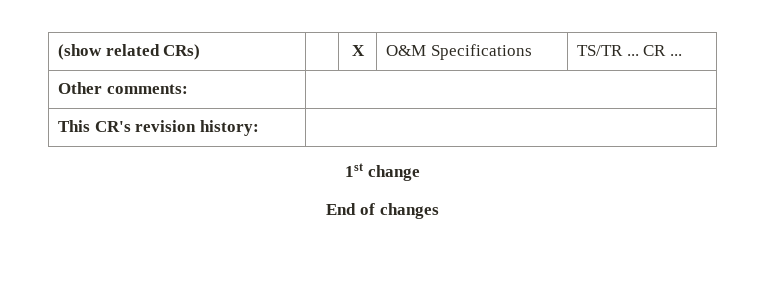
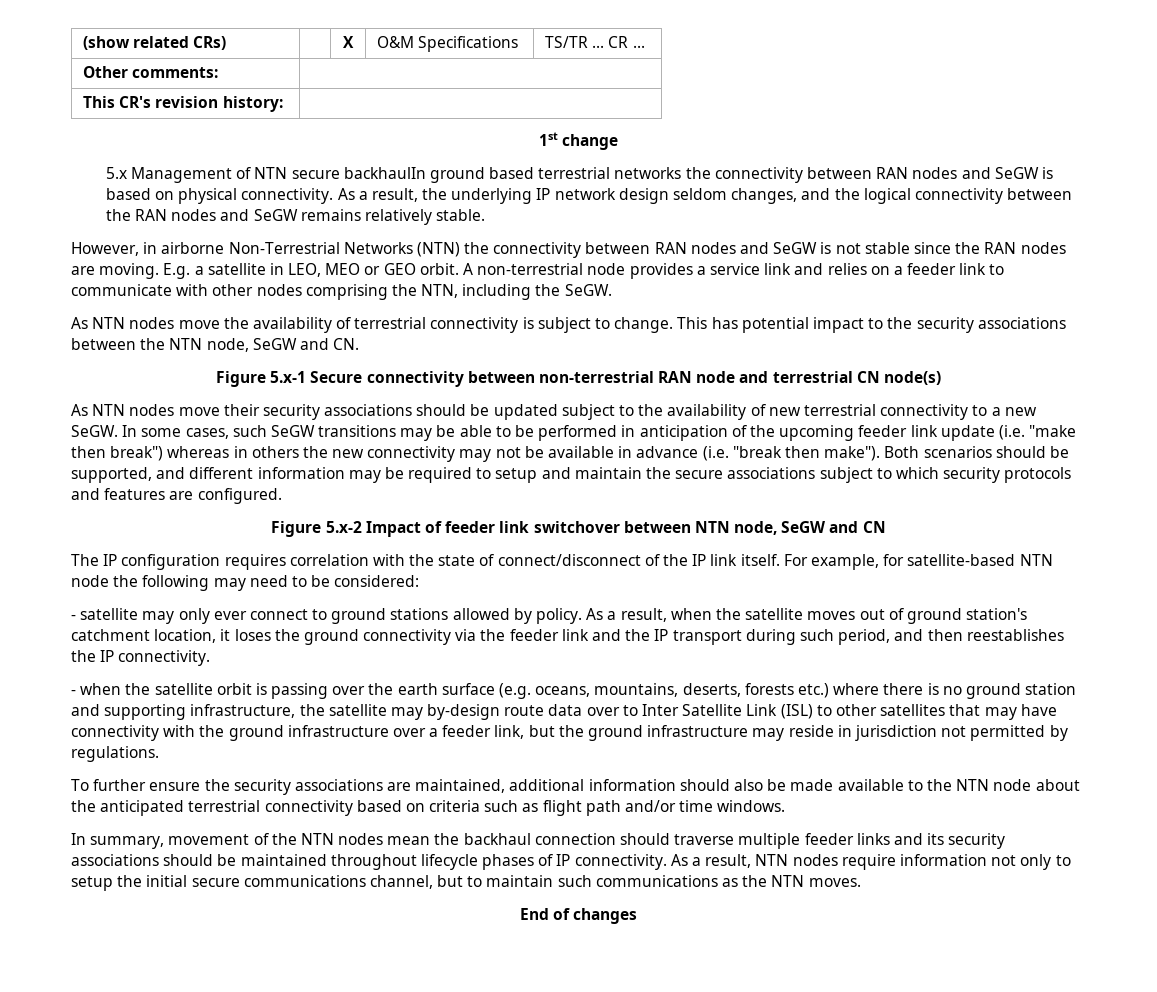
(420, 173) none -> [105,167,1053,183] [105,188,1073,204] [105,209,486,225] [71,242,1066,258] [71,263,1005,279] [71,284,612,300] [71,317,1066,333] [71,338,360,352] [215,371,942,387] [71,404,1037,420] [71,425,1077,441] [71,446,1069,462] [71,467,1072,483] [71,488,282,504] [271,521,886,537] [71,554,1053,570] [71,575,420,591] [71,608,1028,624] [71,629,1064,645] [71,650,211,666] [71,683,1077,699] [71,704,1057,720] [71,725,1068,741] [71,746,159,762] [71,779,1080,795] [71,800,786,816] [71,833,1006,849] [71,854,1071,870] [71,875,861,891] // 5.x Management of NTN secure backhaulIn ground based terrestrial networks the connectivity between RAN nodes and SeGW is based on physical connectivity. As a result, the underlying IP network design seldom changes, and the logical connectivity between the RAN nodes and SeGW remains relatively stable. // However, in airborne Non-Terrestrial Networks (NTN) the connectivity between RAN nodes and SeGW is not stable since the RAN nodes are moving. E.g. a satellite in LEO, MEO or GEO orbit. A non-terrestrial node provides a service link and relies on a feeder link to communicate with other nodes comprising the NTN, including the SeGW. // As NTN nodes move the availability of terrestrial connectivity is subject to change. This has potential impact to the security associations between the NTN node, SeGW and CN. // Figure 5.x-1 Secure connectivity between non-terrestrial RAN node and terrestrial CN node(s) // As NTN nodes move their security associations should be updated subject to the availability of new terrestrial connectivity to a new SeGW. In some cases, such SeGW transitions may be able to be performed in anticipation of the upcoming feeder link update (i.e. "make then break") whereas in others the new connectivity may not be available in advance (i.e. "break then make"). Both scenarios should be supported, and different information may be required to setup and maintain the secure associations subject to which security protocols and features are configured. // Figure 5.x-2 Impact of feeder link switchover between NTN node, SeGW and CN // The IP configuration requires correlation with the state of connect/disconnect of the IP link itself. For example, for satellite-based NTN node the following may need to be considered: // - satellite may only ever connect to ground stations allowed by policy. As a result, when the satellite moves out of ground station's catchment location, it loses the ground connectivity via the feeder link and the IP transport during such period, and then reestablishes the IP connectivity. // - when the satellite orbit is passing over the earth surface (e.g. oceans, mountains, deserts, forests etc.) where there is no ground station and supporting infrastructure, the satellite may by-design route data over to Inter Satellite Link (ISL) to other satellites that may have connectivity with the ground infrastructure over a feeder link, but the ground infrastructure may reside in jurisdiction not permitted by regulations. // To further ensure the security associations are maintained, additional information should also be made available to the NTN node about the anticipated terrestrial connectivity based on criteria such as flight path and/or time windows. // In summary, movement of the NTN nodes mean the backhaul connection should traverse multiple feeder links and its security associations should be maintained throughout lifecycle phases of IP connectivity. As a result, NTN nodes require information not only to setup the initial secure communications channel, but to maintain such communications as the NTN moves.

